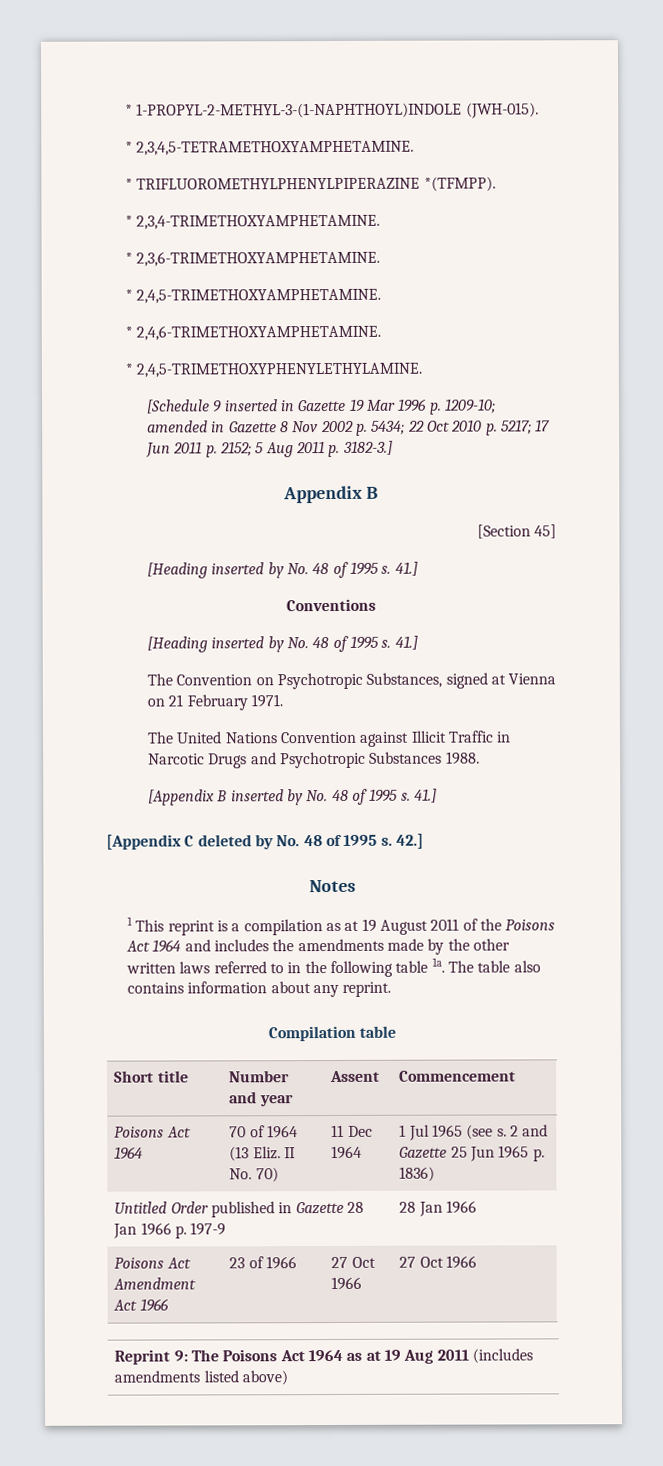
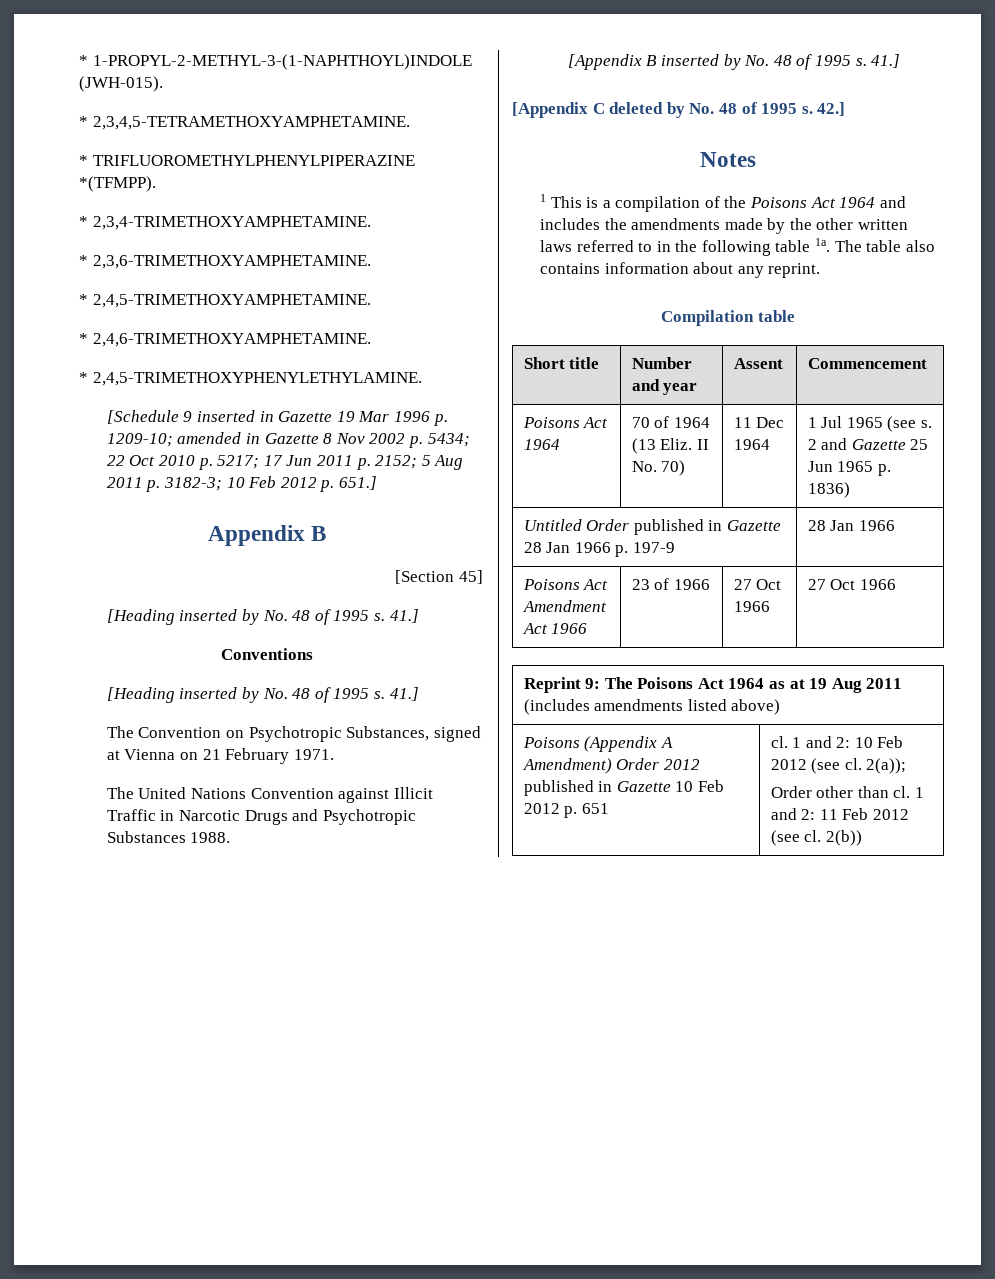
[342,440,393,455] 3182-3.] -> [164,476,378,492] 3182-3; 10 Feb 2012 p. 651.]
[167,920,215,936] reprint -> (582, 202) none
[325,918,460,935] as at 19 August 2011 -> (701, 204) none
(288, 1378) none -> [522,736,673,752] [522,758,700,774] [523,780,724,796] [523,803,609,818] [770,736,904,748] [770,758,907,774] [770,786,924,798] [770,808,909,820] [770,830,862,846] // Poisons (Appendix A Amendment) Order 2012 published in Gazette 10 Feb 2012 p. 651 | cl. 1 and 2: 10 Feb 2012 (see cl. 2(a)); // Order other than cl. 1 and 2: 11 Feb 2012 (see cl. 2(b))

